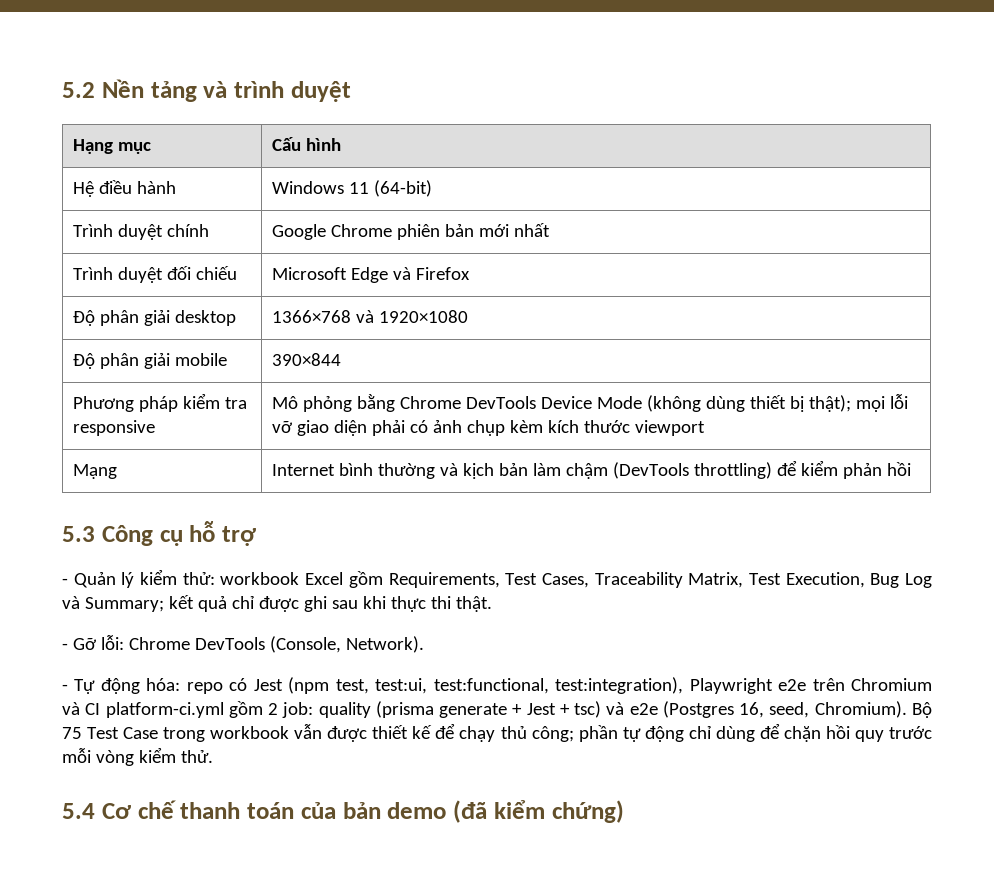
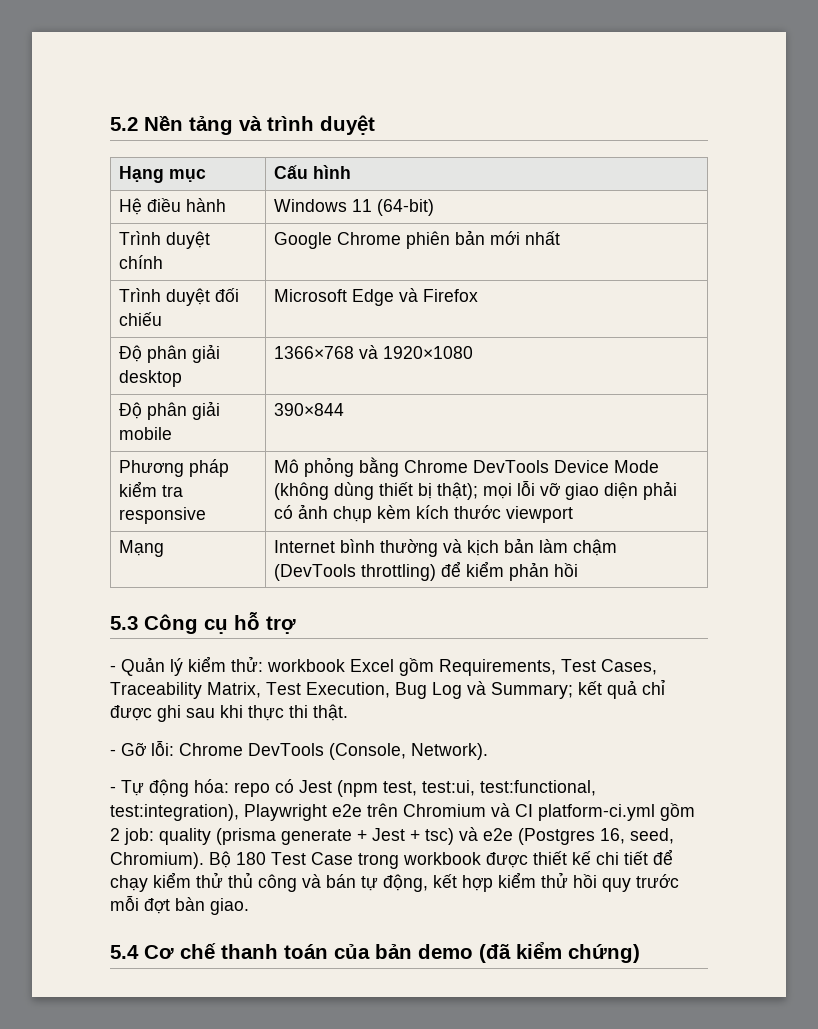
[62,727,82,739] 75 -> [236,852,266,865] 180
[294,724,323,739] vẫn -> (481, 858) none
[435,723,821,742] để chạy thủ công; phần tự động chỉ dùng để chặn -> [596,849,673,865] [110,872,568,892] chi tiết để chạy kiểm thử thủ công và bán tự động, kết hợp kiểm thử
[95,747,213,766] vòng kiểm thử. -> [144,897,249,915] đợt bàn giao.

